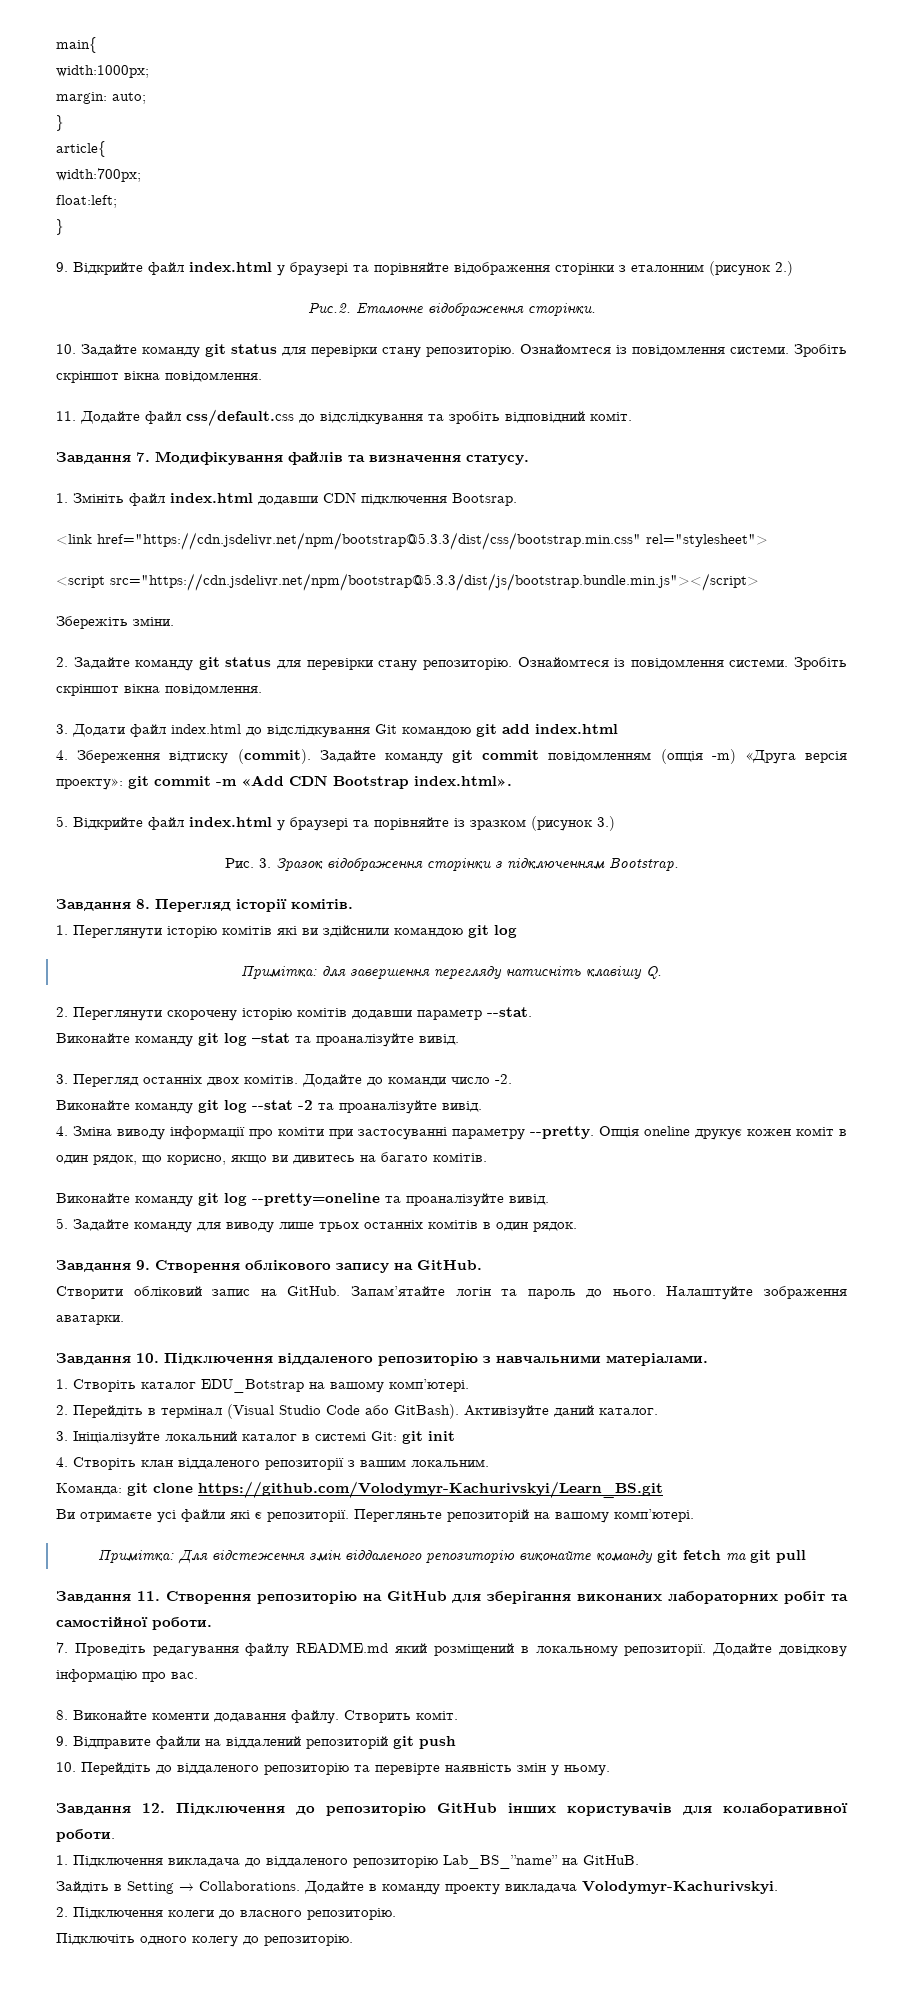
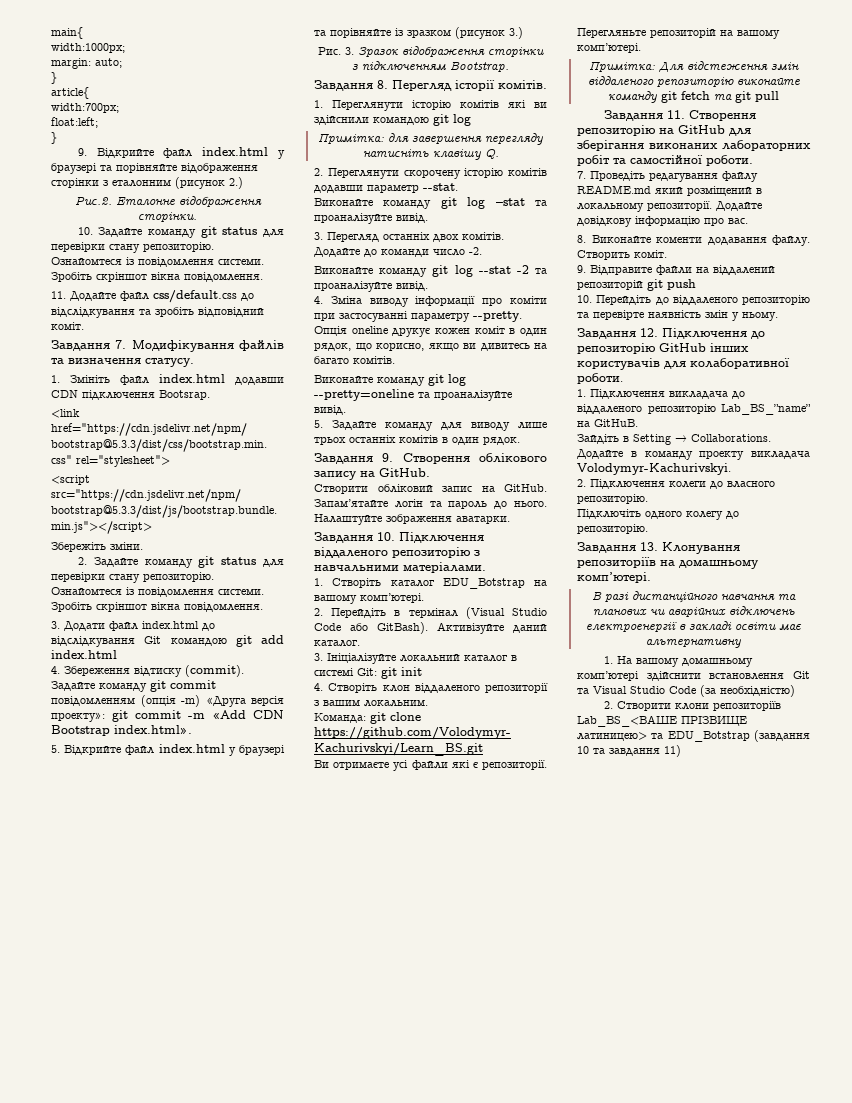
[141,1460,173,1467] клан -> [382,685,410,692] клон
(353, 1940) none -> [577,542,740,554] [577,557,759,569] [577,572,651,583] [592,591,796,603] [592,606,795,617] [586,621,802,632] [646,639,741,648] [603,656,753,667] [577,671,810,681] [577,685,795,697] [603,701,781,711] [577,715,747,727] [577,730,810,742] [577,745,681,757] // Завдання 13. Клонування репозиторіїв на домашньому комп’ютері. // В разі дистанційного навчання та планових чи аварійних відключень електроенергії в закладі освіти має альтернативну // 1. На вашому домашньому комп’ютері здійснити встановлення Git та Visual Studio Code (за необхідністю) // 2. Створити клони репозиторіїв Lab_BS_<ВАШЕ ПРІЗВИЩЕ латиницею> та EDU_Botstrap (завдання 10 та завдання 11)

